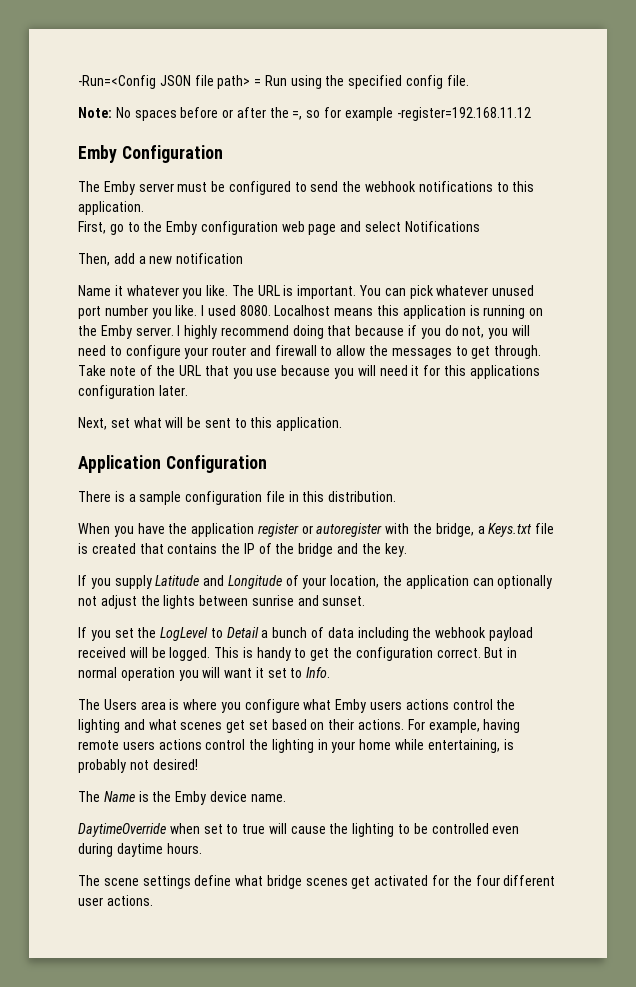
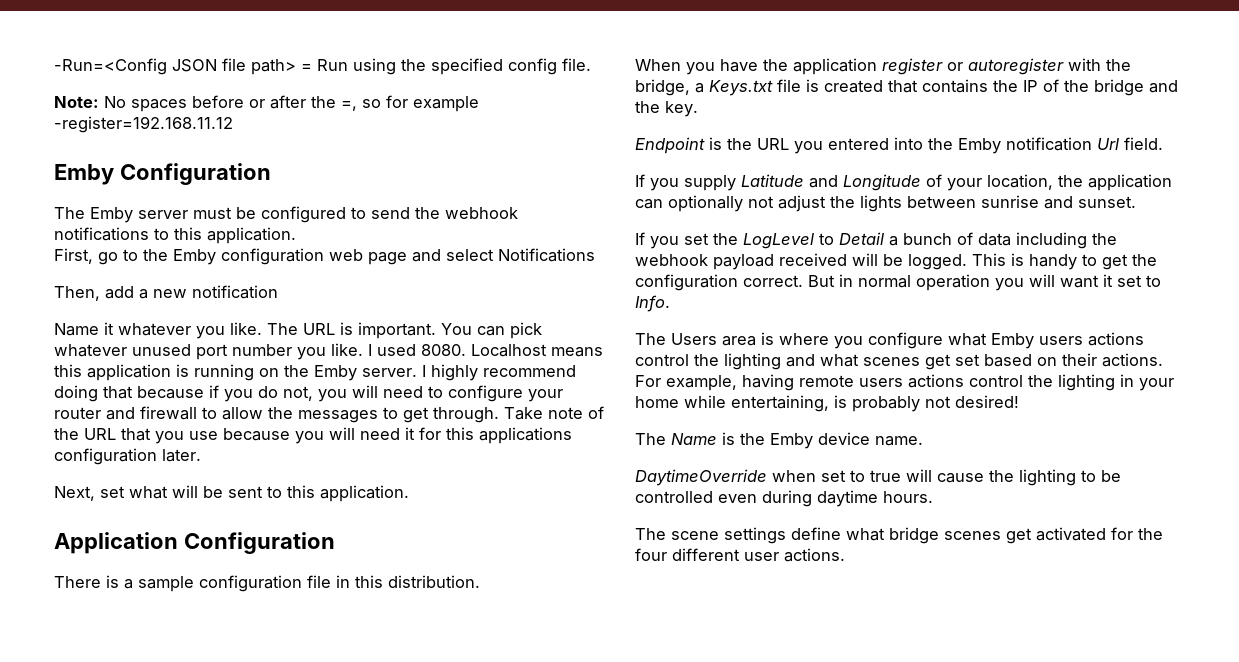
(407, 550) none -> [635,137,1163,154] // Endpoint is the URL you entered into the Emby notification Url field.

